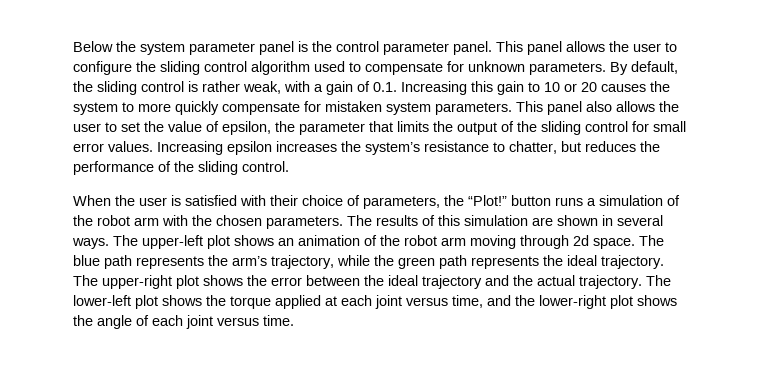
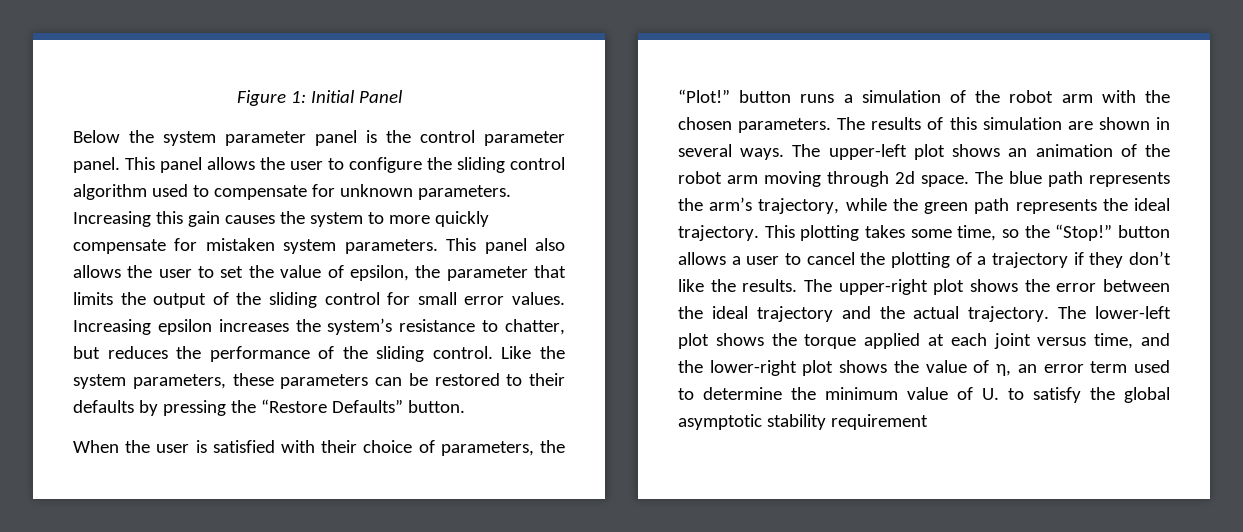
(73, 46) none -> [236,90,403,106] Figure 1: Initial Panel //
[610,61,678,75] [73,81,597,95] By default, the sliding control is rather weak, with a gain of 0.1. Increasing this gain to 10 or 20 -> [73,211,220,227] Increasing this gain
(289, 166) none -> [501,346,565,359] [73,373,565,389] [73,399,465,416] Like the system parameters, these parameters can be restored to their defaults by pressing the “Restore Defaults” button.
(664, 262) none -> [764,224,1170,241] [678,251,1171,268] [678,279,798,292] This plotting takes some time, so the “Stop!” button allows a user to cancel the plotting of a trajectory if they don’t like the results.
[97,315,294,329] angle of each joint versus time. -> [925,360,1170,376] [678,387,1170,403] [678,414,928,430] value of η, an error term used to determine the minimum value of U. to satisfy the global asymptotic stability requirement

